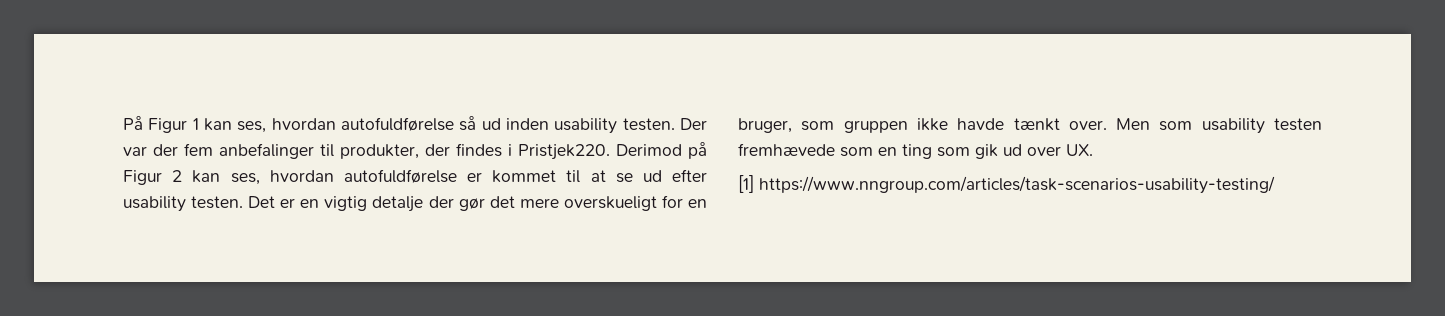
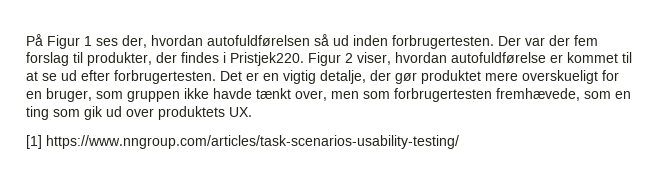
[204,117,454,133] kan ses, hvordan autofuldførelse -> [96,35,310,48] ses der, hvordan autofuldførelsen
[554,118,675,134] usability testen. -> [392,35,494,49] forbrugertesten.
[219,143,314,159] anbefalinger -> [26,52,69,66] forslag
[616,142,707,159] [123,170,260,185] Derimod på Figur 2 kan ses, -> [308,52,391,66] Figur 2 viser,
[123,196,244,212] usability testen. -> [114,70,216,84] forbrugertesten.
[372,196,424,212] detalje -> [320,70,366,84] detalje,
[489,196,515,208] det -> [421,70,481,84] produktet
[1068,118,1322,134] [738,143,835,156] over. Men som usability testen fremhævede -> [295,88,580,102] over, men som forbrugertesten fremhævede,
(1061, 151) none -> [158,106,225,120] produktets

